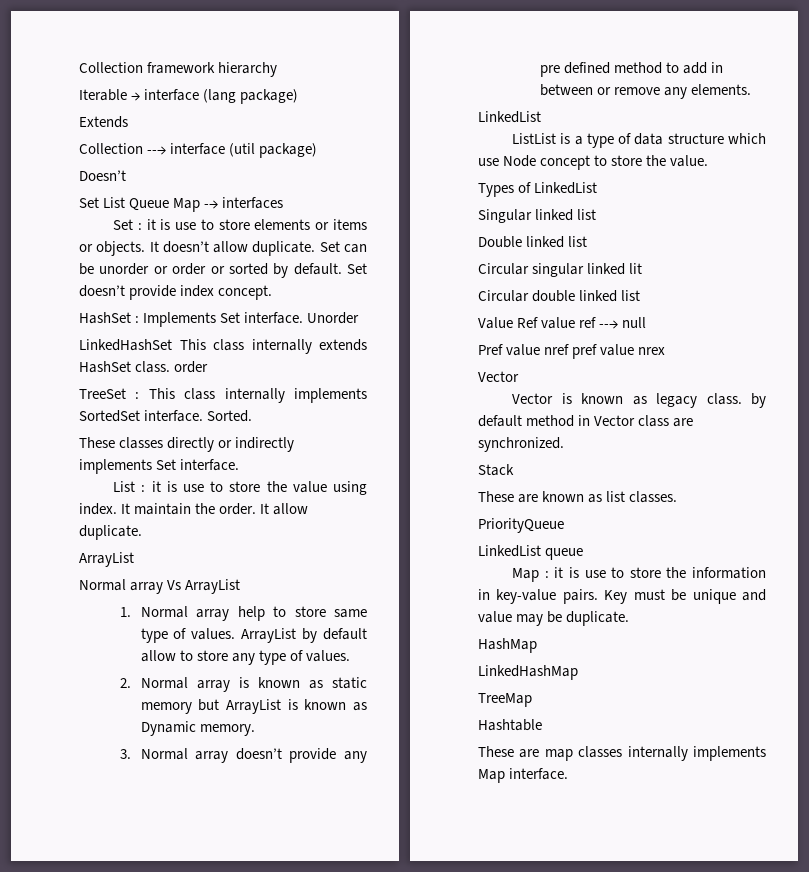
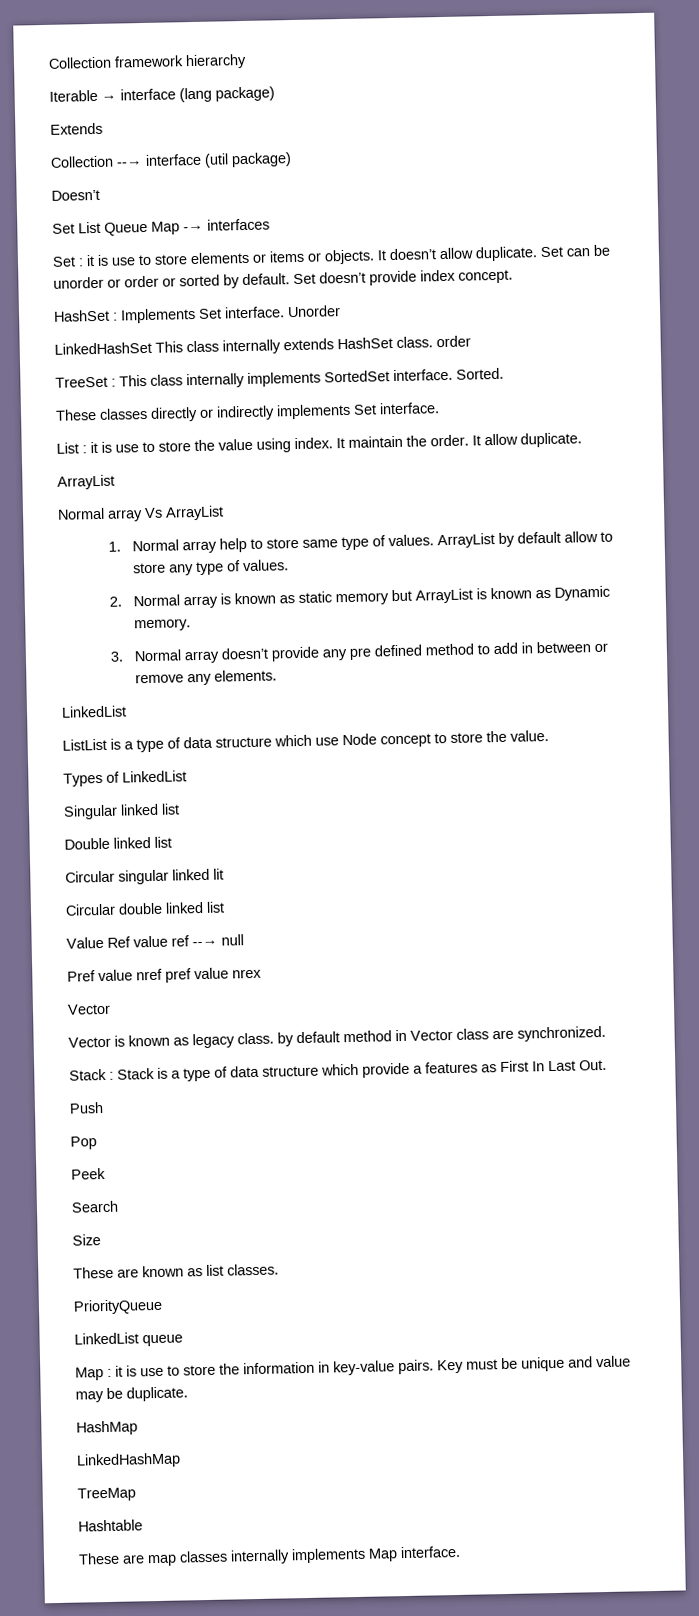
(514, 470) none -> [109,1059,607,1082] [69,1102,104,1114] [70,1136,97,1150] [71,1167,106,1180] [71,1200,119,1213] [72,1234,101,1246] : Stack is a type of data structure which provide a features as First In Last Out. // Push // Pop // Peek // Search // Size

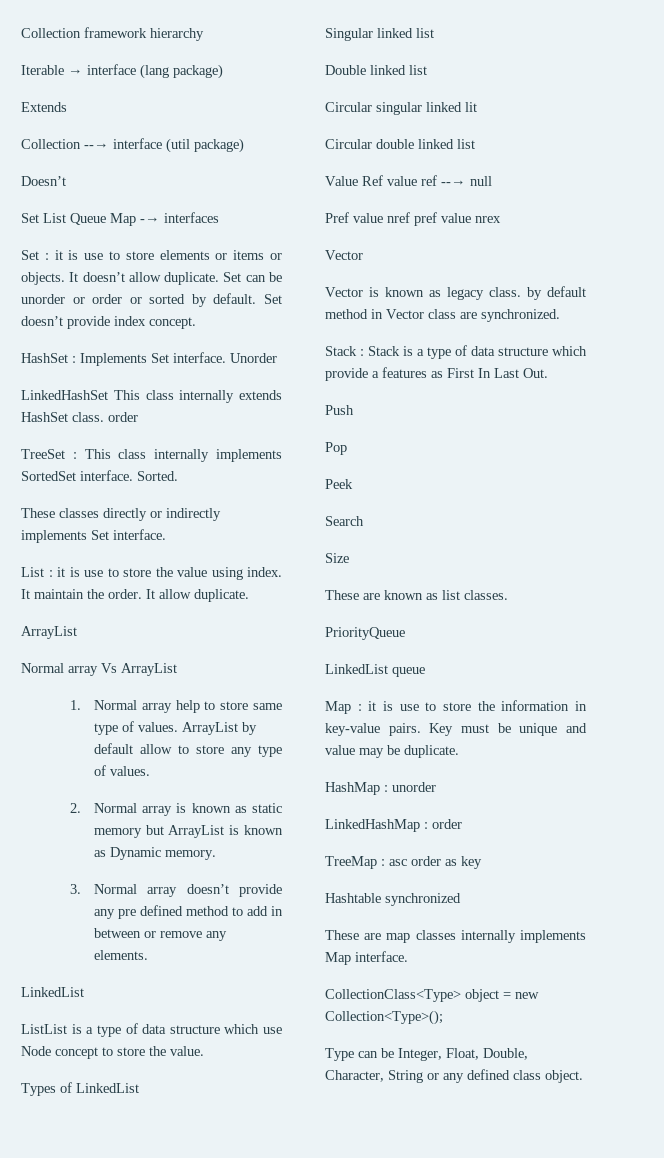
(138, 1428) none -> [384,782,436,792] : unorder
(181, 1460) none -> [424,819,462,829] : order
(136, 1494) none -> [381,856,482,869] : asc order as key
(143, 1525) none -> [385,893,461,906] synchronized
(461, 1552) none -> [325,989,539,1002] [325,1010,443,1025] [325,1048,528,1061] [325,1069,583,1083] // CollectionClass<Type> object = new Collection<Type>(); // Type can be Integer, Float, Double, Character, String or any defined class object.

